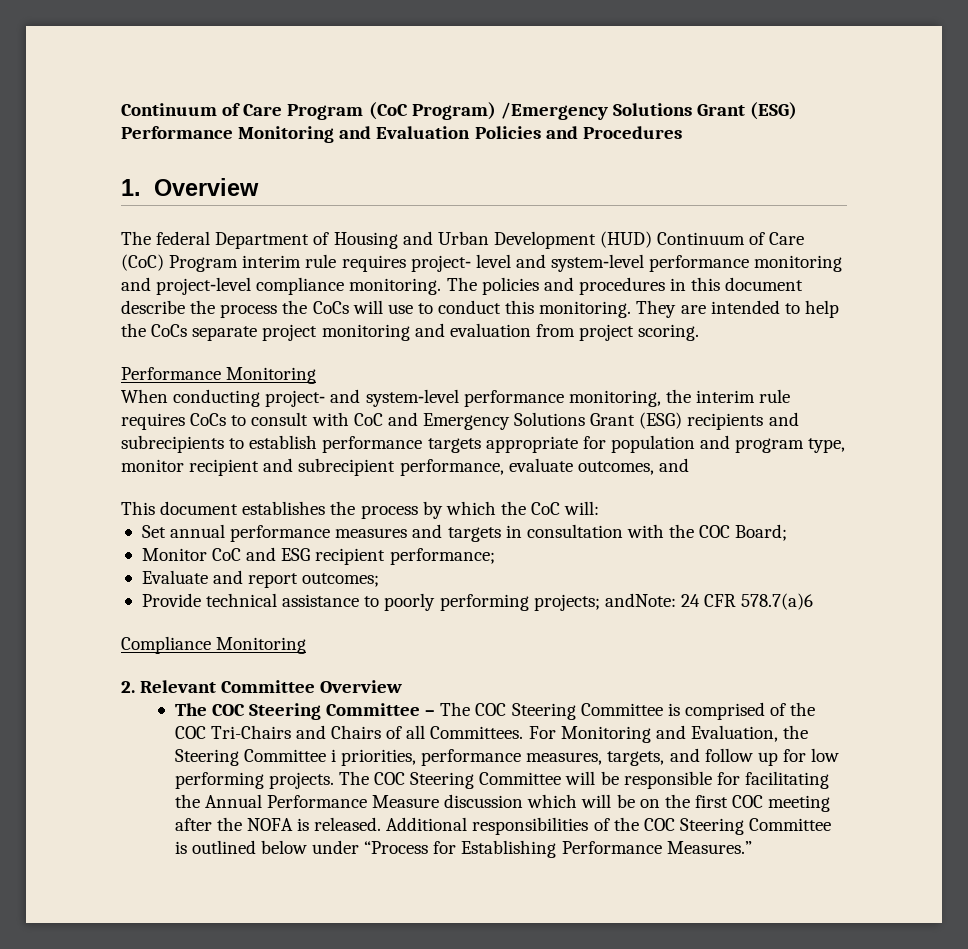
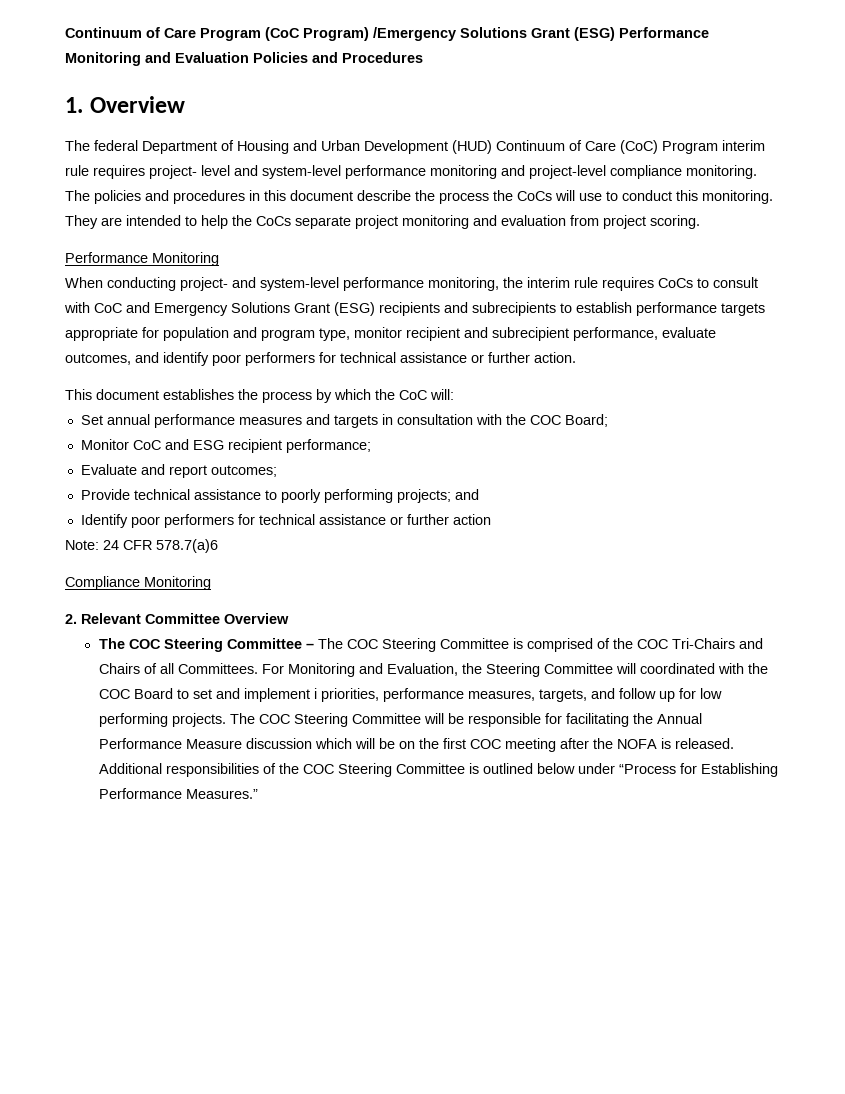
(689, 465) none -> [163,352,576,366] identify poor performers for technical assistance or further action.
[604,593,676,607] andNote: -> [454,489,479,500] [80,514,491,528] [65,540,99,550] and // Identify poor performers for technical assistance or further action // Note:
(326, 755) none -> [615,663,768,674] [98,688,310,702] will coordinated with the COC Board to set and implement

